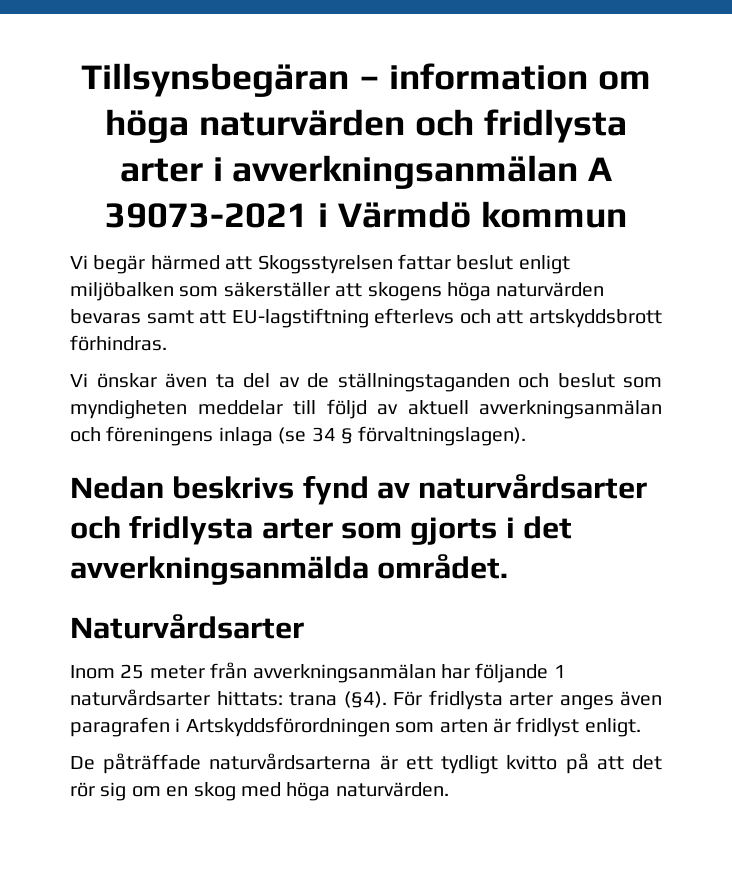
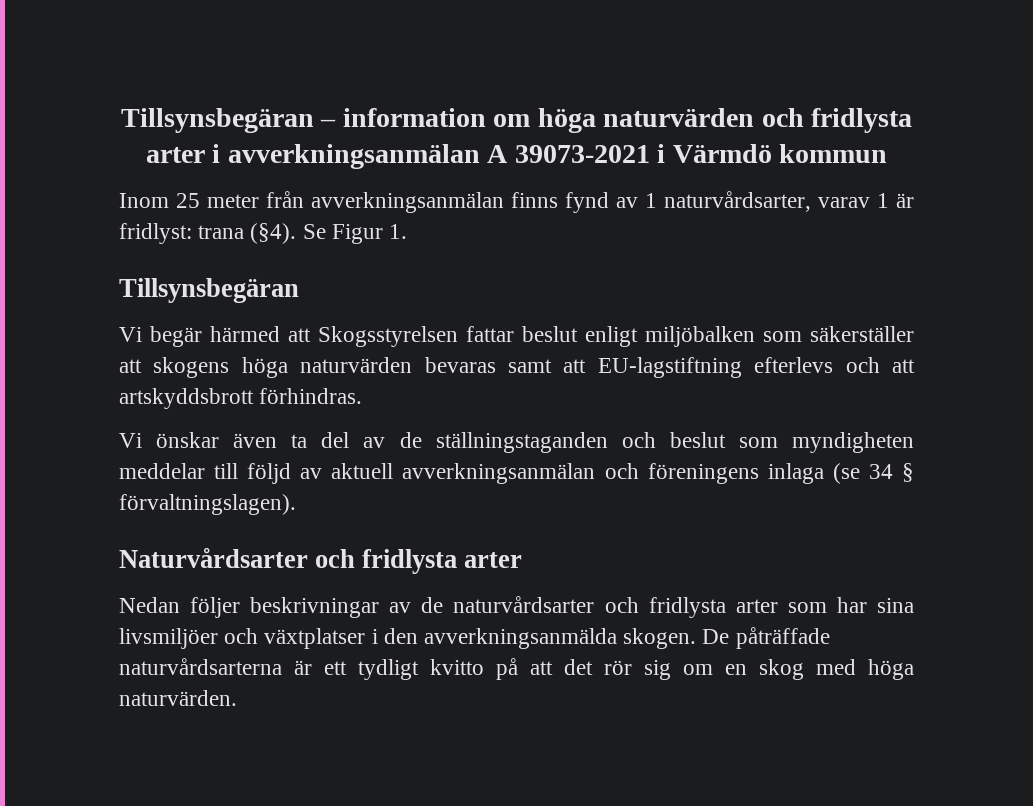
(627, 214) none -> [119,191,914,213] [119,223,408,244] [119,278,299,303] // Inom 25 meter från avverkningsanmälan finns fynd av 1 naturvårdsarter, varav 1 är fridlyst: trana (§4). Se Figur 1. // Tillsynsbegäran
[70,476,411,505] Nedan beskrivs fynd av -> [119,547,523,574] [119,597,444,618] Naturvårdsarter och fridlysta arter // Nedan följer beskrivningar av de
[410,516,573,545] [70,554,509,585] [70,614,304,639] [70,662,566,683] [70,689,662,710] [70,717,641,737] gjorts i det avverkningsanmälda området. // Naturvårdsarter // Inom 25 meter från avverkningsanmälan har följande 1 naturvårdsarter hittats: trana (§4). För fridlysta arter anges även paragrafen i Artskyddsförordningen som arten är fridlyst enligt. // -> [836,597,915,613] [119,628,697,649] har sina livsmiljöer och växtplatser i den avverkningsanmälda skogen.

